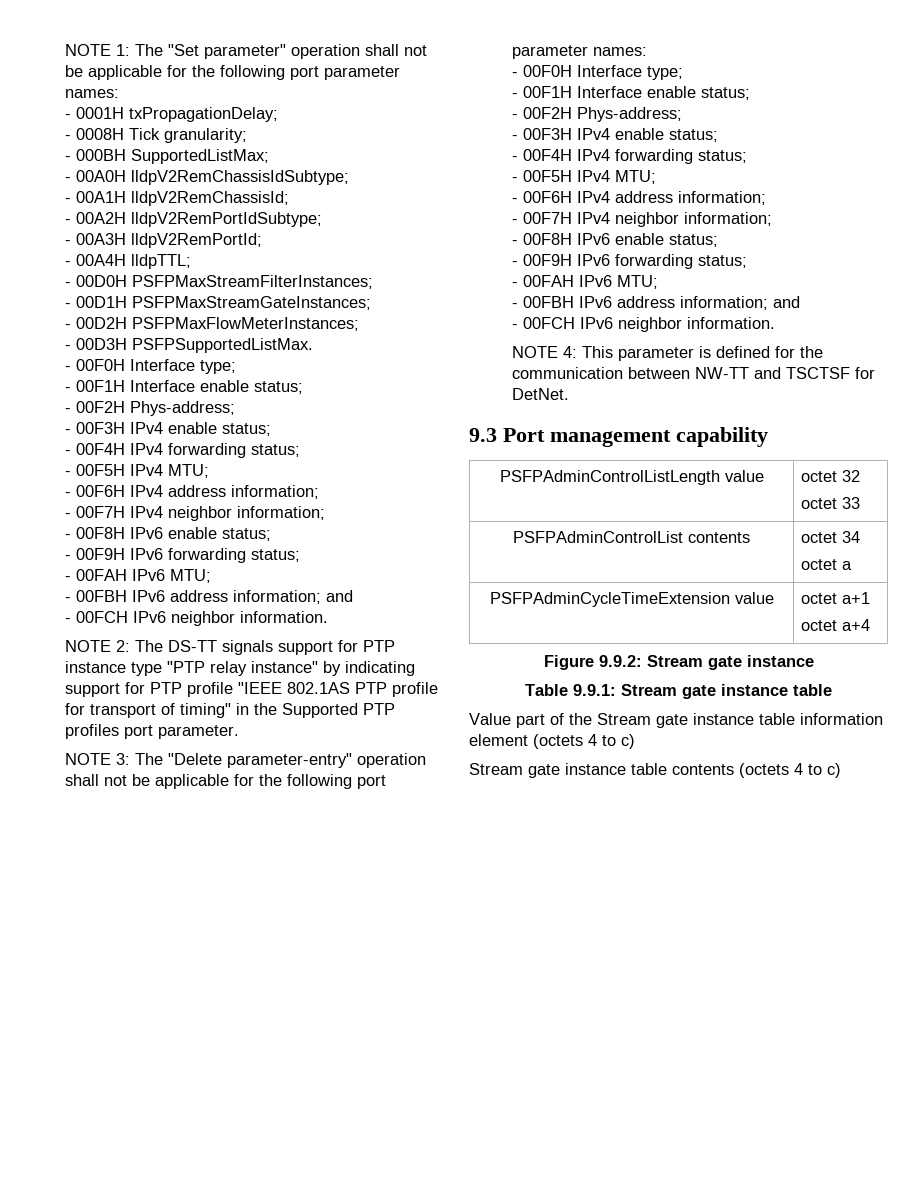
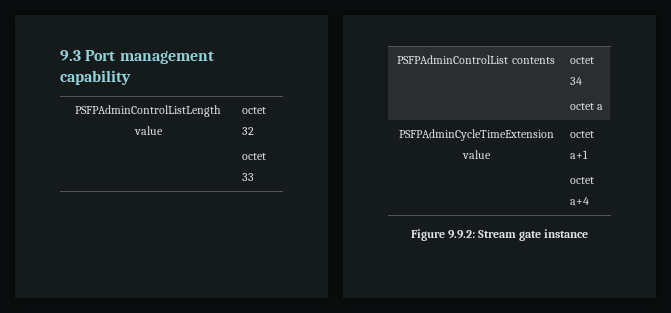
[64,44,427,59] [64,65,400,80] [64,89,119,98] [64,107,278,122] [64,128,247,143] [64,149,269,164] [64,170,349,185] [64,191,289,206] [64,212,322,227] [64,233,262,248] [64,254,191,269] [64,275,373,289] [64,296,371,310] [64,317,359,331] [64,338,313,353] [64,359,236,374] [64,380,303,394] [64,401,235,416] [64,422,271,436] [64,443,300,458] [64,464,209,478] [64,485,319,499] [64,506,325,521] [64,527,271,541] [64,548,300,563] [64,569,211,583] [64,590,353,604] [64,611,328,626] [64,640,395,655] [64,661,415,676] [64,682,438,697] [64,703,395,718] [64,724,239,739] [64,753,426,768] [64,774,386,789] [511,45,647,59] [511,65,683,80] [511,86,750,100] [511,107,682,122] [511,128,718,142] [511,149,747,164] [511,170,656,184] [511,191,766,205] [511,212,772,227] [511,233,718,247] [511,254,747,269] [511,275,658,289] [511,296,800,310] [511,317,775,332] [511,346,823,361] [511,367,875,379] [511,388,569,400] NOTE 1: The "Set parameter" operation shall not be applicable for the following port parameter names: // - 0001H txPropagationDelay; // - 0008H Tick granularity; // - 000BH SupportedListMax; // - 00A0H lldpV2RemChassisIdSubtype; // - 00A1H lldpV2RemChassisId; // - 00A2H lldpV2RemPortIdSubtype; // - 00A3H lldpV2RemPortId; // - 00A4H lldpTTL; // - 00D0H PSFPMaxStreamFilterInstances; // - 00D1H PSFPMaxStreamGateInstances; // - 00D2H PSFPMaxFlowMeterInstances; // - 00D3H PSFPSupportedListMax. // - 00F0H Interface type; // - 00F1H Interface enable status; // - 00F2H Phys-address; // - 00F3H IPv4 enable status; // - 00F4H IPv4 forwarding status; // - 00F5H IPv4 MTU; // - 00F6H IPv4 address information; // - 00F7H IPv4 neighbor information; // - 00F8H IPv6 enable status; // - 00F9H IPv6 forwarding status; // - 00FAH IPv6 MTU; // - 00FBH IPv6 address information; and // - 00FCH IPv6 neighbor information. // NOTE 2: The DS-TT signals support for PTP instance type "PTP relay instance" by indicating support for PTP profile "IEEE 802.1AS PTP profile for transport of timing" in the Supported PTP profiles port parameter. // NOTE 3: The "Delete parameter-entry" operation shall not be applicable for the following port parameter names: // - 00F0H Interface type; // - 00F1H Interface enable status; // - 00F2H Phys-address; // - 00F3H IPv4 enable status; // - 00F4H IPv4 forwarding status; // - 00F5H IPv4 MTU; // - 00F6H IPv4 address information; // - 00F7H IPv4 neighbor information; // - 00F8H IPv6 enable status; // - 00F9H IPv6 forwarding status; // - 00FAH IPv6 MTU; // - 00FBH IPv6 address information; and // - 00FCH IPv6 neighbor information. // NOTE 4: This parameter is defined for the communication between NW-TT and TSCTSF for DetNet. // -> (60, 55) none
[525,684,832,699] [469,713,883,728] [469,734,635,749] [469,763,841,778] // Table 9.9.1: Stream gate instance table // Value part of the Stream gate instance table information element (octets 4 to c) // Stream gate instance table contents (octets 4 to c) -> (589, 233) none

